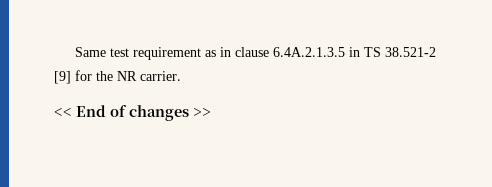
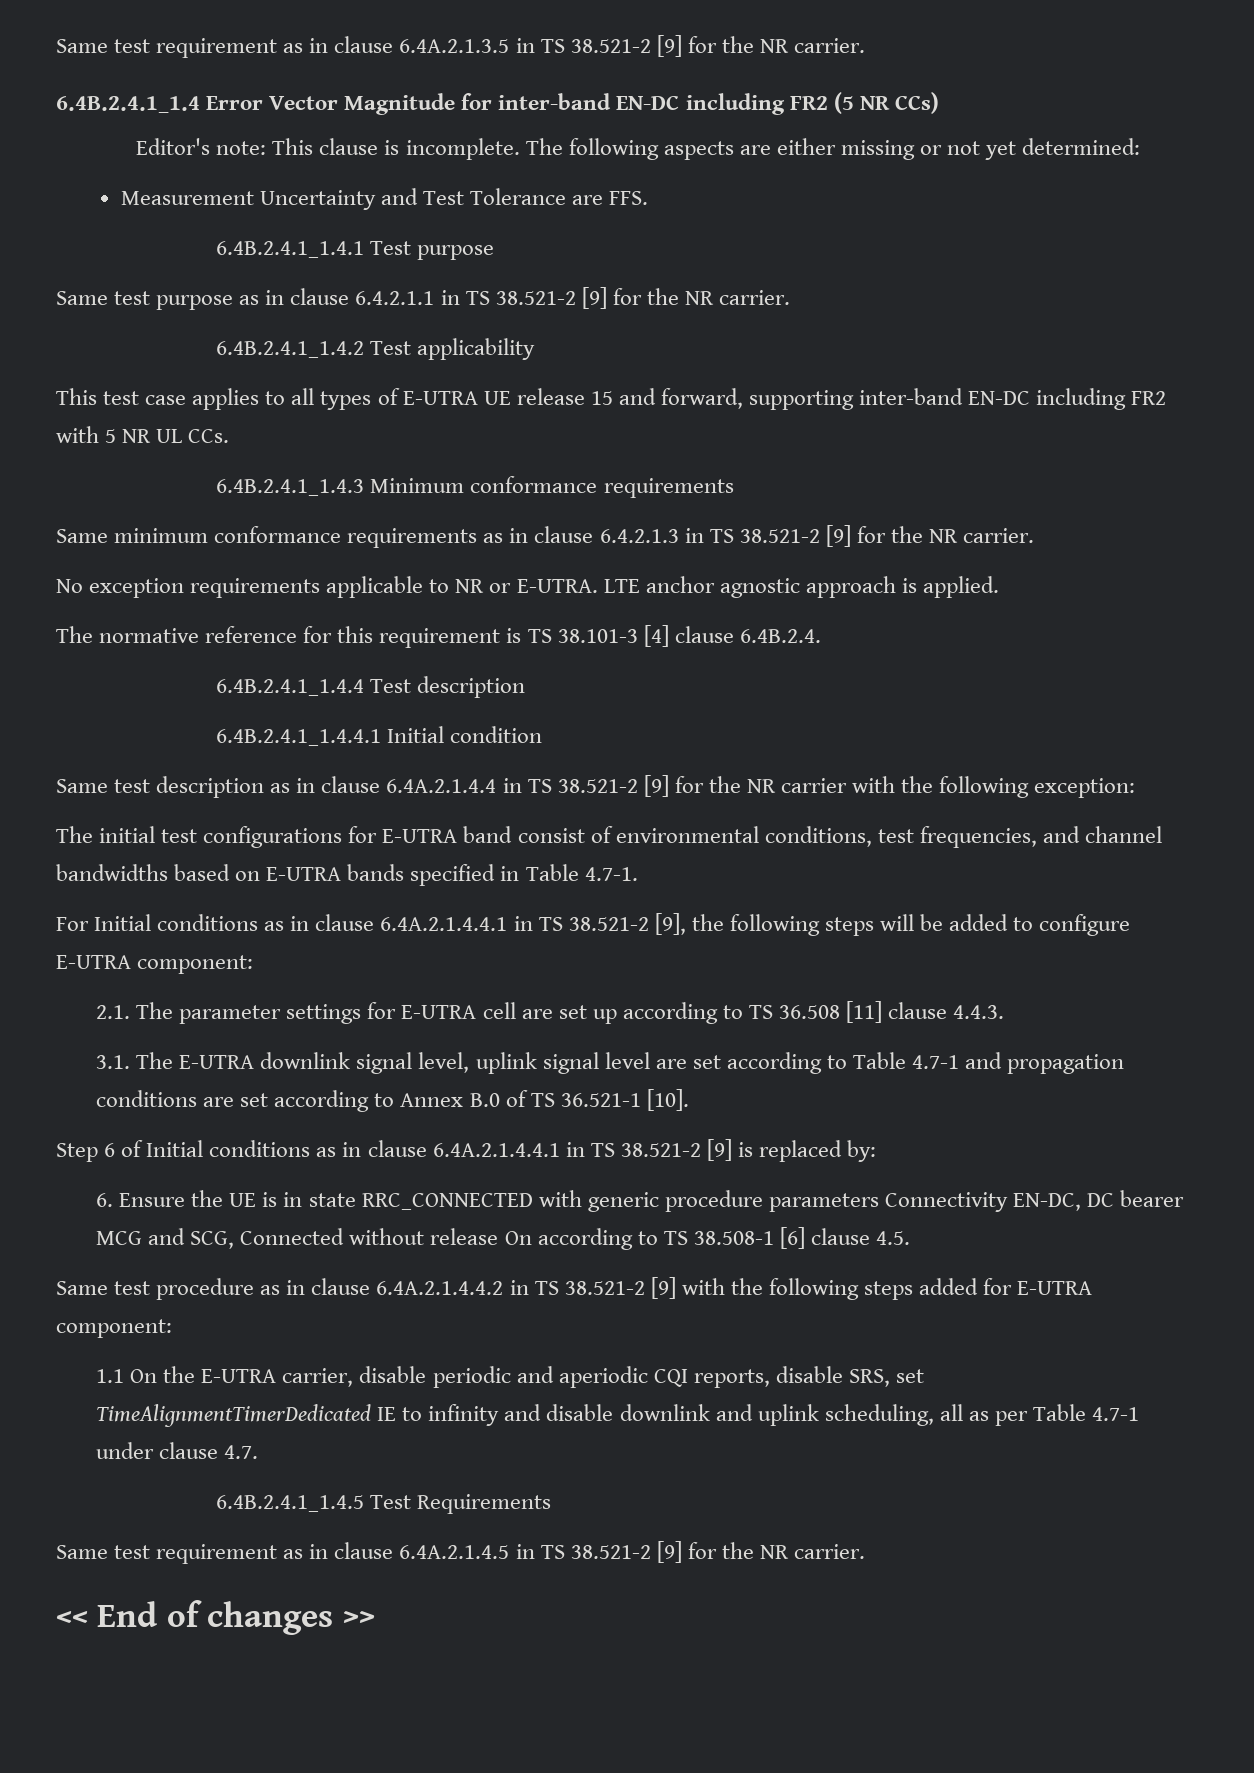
(181, 76) none -> [56,92,939,115] [136,138,1141,160] [120,188,649,210] [216,241,495,260] [56,287,791,310] [216,338,536,360] [56,388,1167,410] [56,426,230,443] [216,476,734,498] [56,525,1035,548] [56,576,999,598] [56,625,821,648] [216,676,526,698] [216,726,543,746] [56,775,1136,798] [56,826,1163,848] [56,864,638,886] [56,913,1131,936] [56,955,254,974] [96,1001,1005,1024] [96,1052,1125,1074] [96,1089,689,1112] [56,1139,877,1162] [96,1190,1185,1212] [96,1227,911,1250] [56,1277,1093,1300] [56,1319,172,1338] [96,1366,925,1388] [96,1404,1140,1427] [96,1442,259,1459] [216,1494,552,1514] [56,1541,866,1564] // 6.4B.2.4.1_1.4 Error Vector Magnitude for inter-band EN-DC including FR2 (5 NR CCs) // Editor's note: This clause is incomplete. The following aspects are either missing or not yet determined: // Measurement Uncertainty and Test Tolerance are FFS. // 6.4B.2.4.1_1.4.1 Test purpose // Same test purpose as in clause 6.4.2.1.1 in TS 38.521-2 [9] for the NR carrier. // 6.4B.2.4.1_1.4.2 Test applicability // This test case applies to all types of E-UTRA UE release 15 and forward, supporting inter-band EN-DC including FR2 with 5 NR UL CCs. // 6.4B.2.4.1_1.4.3 Minimum conformance requirements // Same minimum conformance requirements as in clause 6.4.2.1.3 in TS 38.521-2 [9] for the NR carrier. // No exception requirements applicable to NR or E-UTRA. LTE anchor agnostic approach is applied. // The normative reference for this requirement is TS 38.101-3 [4] clause 6.4B.2.4. // 6.4B.2.4.1_1.4.4 Test description // 6.4B.2.4.1_1.4.4.1 Initial condition // Same test description as in clause 6.4A.2.1.4.4 in TS 38.521-2 [9] for the NR carrier with the following exception: // The initial test configurations for E-UTRA band consist of environmental conditions, test frequencies, and channel bandwidths based on E-UTRA bands specified in Table 4.7-1. // For Initial conditions as in clause 6.4A.2.1.4.4.1 in TS 38.521-2 [9], the following steps will be added to configure E-UTRA component: // 2.1. The parameter settings for E-UTRA cell are set up according to TS 36.508 [11] clause 4.4.3. // 3.1. The E-UTRA downlink signal level, uplink signal level are set according to Table 4.7-1 and propagation conditions are set according to Annex B.0 of TS 36.521-1 [10]. // Step 6 of Initial conditions as in clause 6.4A.2.1.4.4.1 in TS 38.521-2 [9] is replaced by: // 6. Ensure the UE is in state RRC_CONNECTED with generic procedure parameters Connectivity EN-DC, DC bearer MCG and SCG, Connected without release On according to TS 38.508-1 [6] clause 4.5. // Same test procedure as in clause 6.4A.2.1.4.4.2 in TS 38.521-2 [9] with the following steps added for E-UTRA component: // 1.1 On the E-UTRA carrier, disable periodic and aperiodic CQI reports, disable SRS, set TimeAlignmentTimerDedicated IE to infinity and disable downlink and uplink scheduling, all as per Table 4.7-1 under clause 4.7. // 6.4B.2.4.1_1.4.5 Test Requirements // Same test requirement as in clause 6.4A.2.1.4.5 in TS 38.521-2 [9] for the NR carrier.

